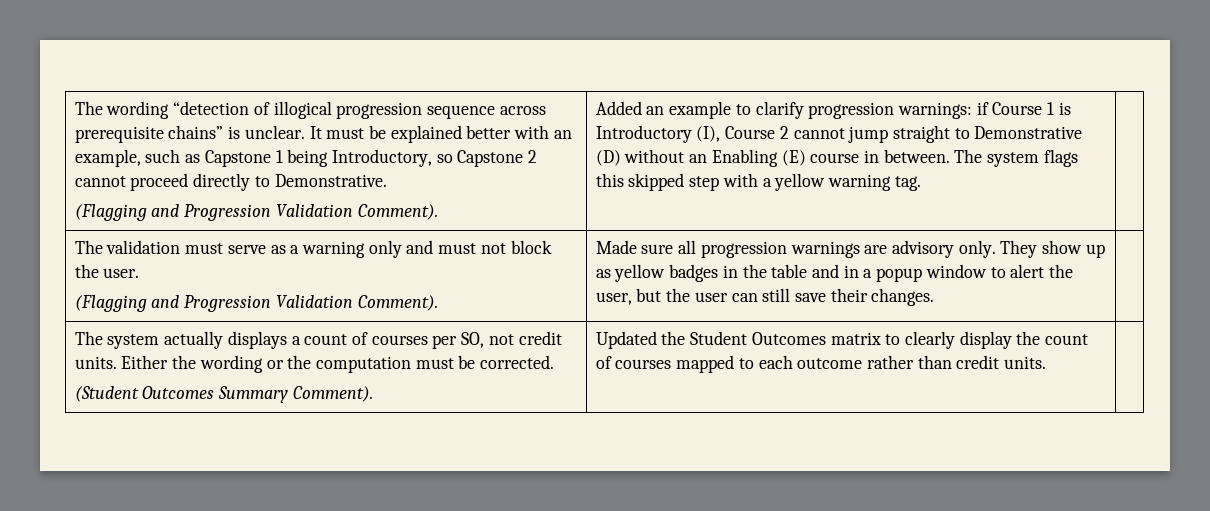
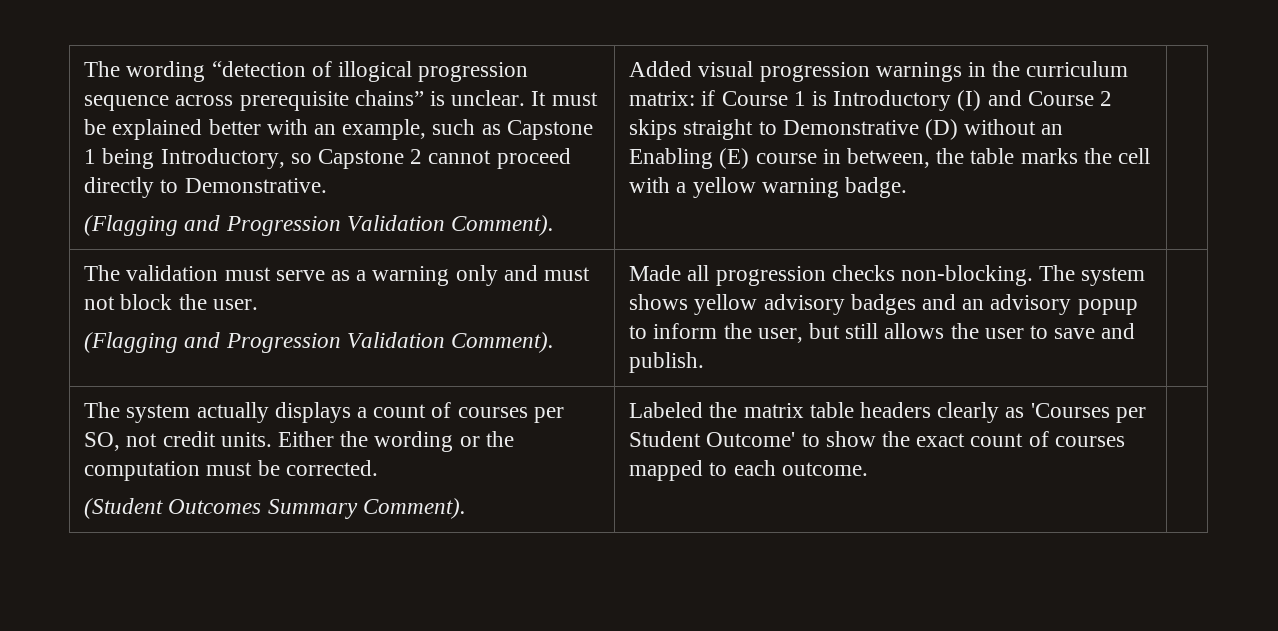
[646,101,972,119] an example to clarify progression warnings: -> [698,61,1129,82] [629,91,696,106] visual progression warnings in the curriculum matrix:
[696,126,889,143] (I), Course 2 cannot jump -> [957,90,1113,111] [629,119,678,140] (I) and Course 2 skips
[883,149,1078,167] [595,173,720,191] between. The system flags this skipped step -> [847,148,1151,168] between, the table marks the cell
[894,176,921,191] tag. -> [845,177,908,198] badge.
[641,244,674,254] sure -> (682, 273) none
[790,240,1105,258] [595,264,1074,282] [595,288,935,306] warnings are advisory only. They show up as yellow badges in the table and in a popup window to alert the user, but the user can still save their changes. -> [831,265,1146,286] [629,294,1138,315] [629,323,1136,343] [629,352,705,373] checks non-blocking. The system shows yellow advisory badges and an advisory popup to inform the user, but still allows the user to save and publish.
[595,331,1041,349] Updated the Student Outcomes matrix to clearly display the -> [629,402,1146,423] [629,431,966,447] Labeled the matrix table headers clearly as 'Courses per Student Outcome' to show the exact
[797,355,1047,369] outcome rather than credit units. -> [781,462,868,476] outcome.

